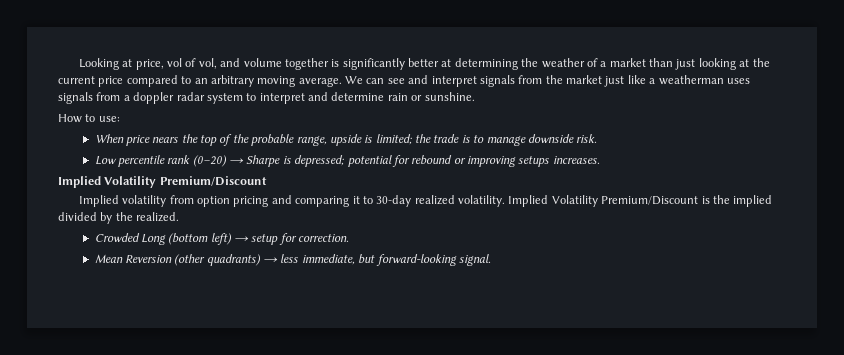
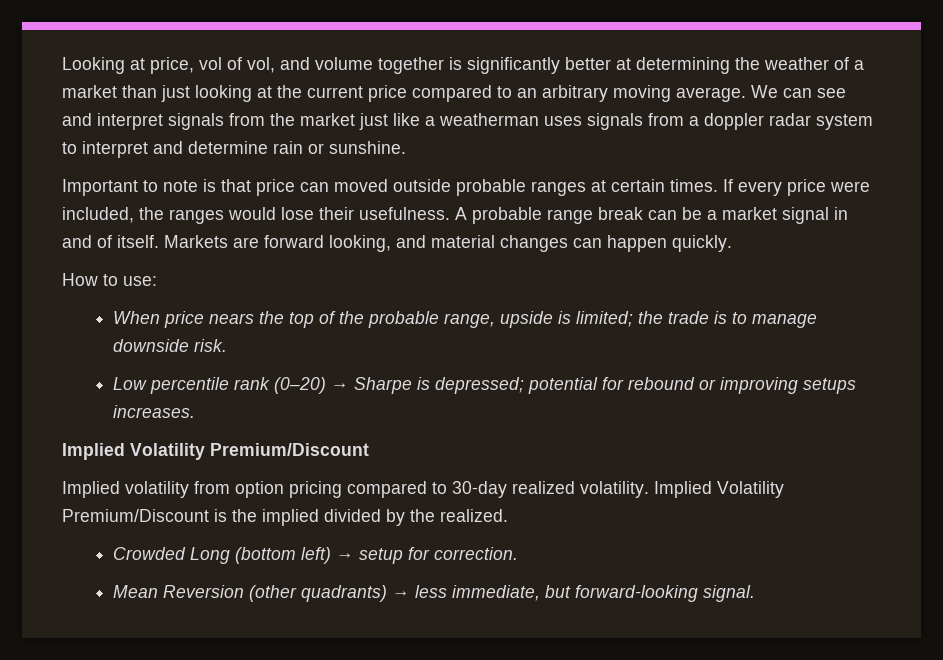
(475, 96) none -> [62,179,870,196] [62,207,848,224] [62,235,732,252] // Important to note is that price can moved outside probable ranges at certain times. If every price were included, the ranges would lose their usefulness. A probable range break can be a market signal in and of itself. Markets are forward looking, and material changes can happen quickly.
[271,195,360,207] and comparing it -> [347,481,427,498] compared

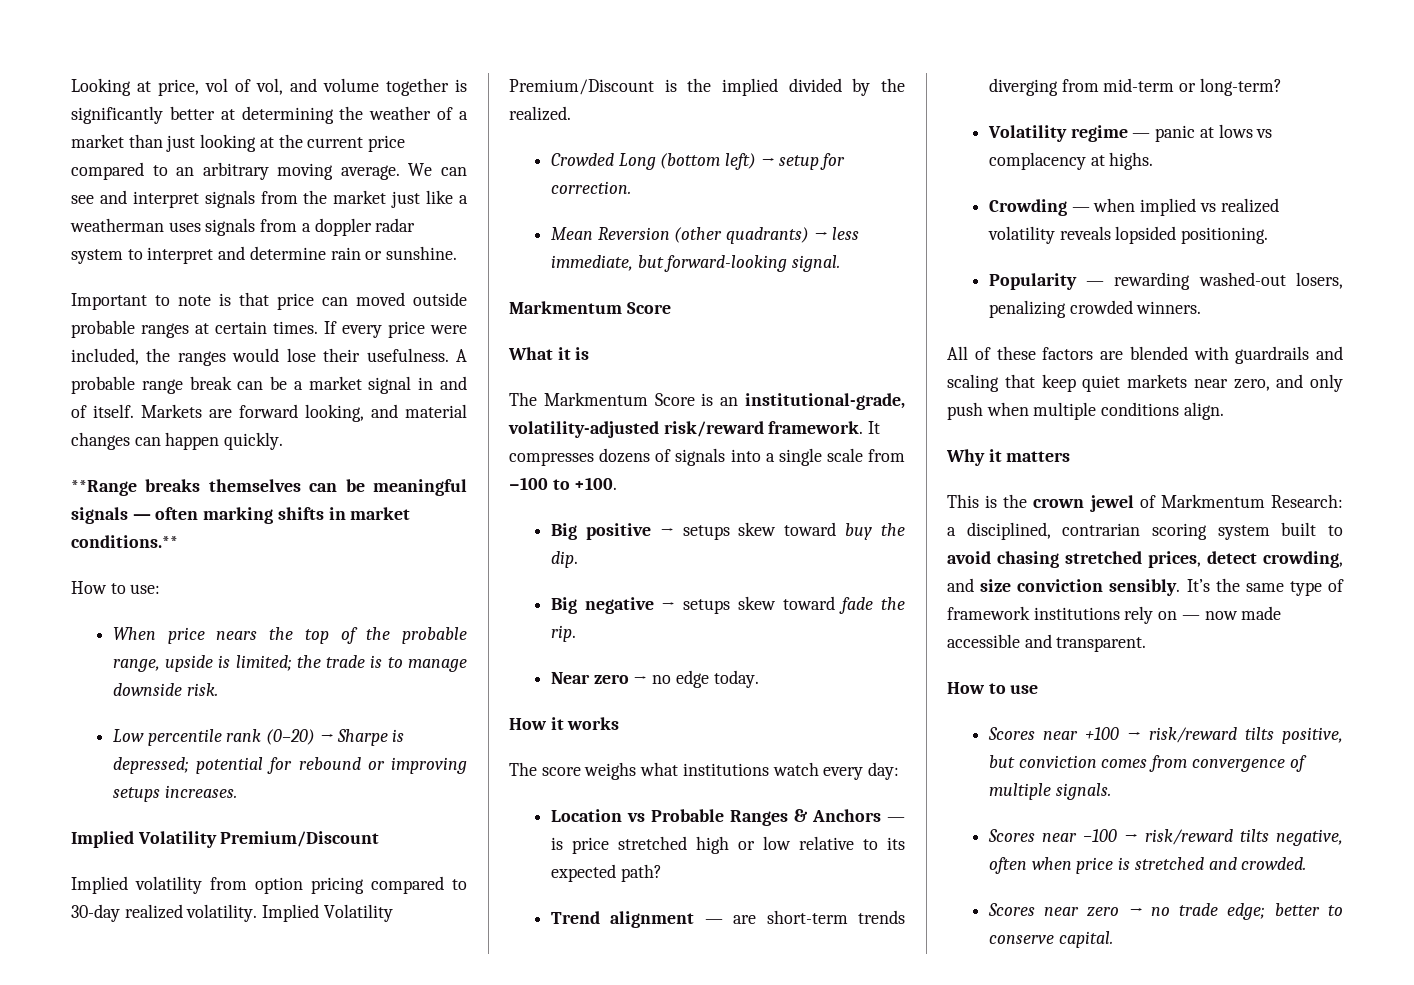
(732, 243) none -> [71,479,467,496] [71,507,411,524] [71,535,178,548] // **Range breaks themselves can be meaningful signals — often marking shifts in market conditions.**
(755, 593) none -> [509,301,671,314] [508,347,590,360] [509,392,905,410] [508,421,881,438] [509,448,905,466] [509,477,618,490] [550,522,905,540] [550,551,578,568] [550,596,905,614] [550,625,576,642] [550,670,759,688] [509,717,620,730] [509,762,900,780] [550,809,905,826] [550,836,905,854] [550,864,662,882] [550,910,905,928] [988,78,1282,96] [987,124,1273,142] [988,152,1154,170] [988,198,1279,216] [987,226,1269,244] [988,272,1343,290] [988,300,1202,318] [947,346,1343,364] [947,374,1343,392] [947,402,1224,420] [946,449,1071,466] [947,494,1343,512] [947,522,1343,540] [947,551,1343,568] [947,578,1344,596] [947,606,1282,624] [947,634,1147,652] [947,682,1039,694] [987,727,1343,744] [988,755,1307,772] [988,783,1111,800] [987,829,1343,846] [988,857,1307,874] [987,903,1343,920] [988,931,1113,948] // Markmentum Score // What it is // The Markmentum Score is an institutional-grade, volatility-adjusted risk/reward framework. It compresses dozens of signals into a single scale from −100 to +100. // Big positive → setups skew toward buy the dip. // Big negative → setups skew toward fade the rip. // Near zero → no edge today. // How it works // The score weighs what institutions watch every day: // Location vs Probable Ranges & Anchors — is price stretched high or low relative to its expected path? // Trend alignment — are short-term trends diverging from mid-term or long-term? // Volatility regime — panic at lows vs complacency at highs. // Crowding — when implied vs realized volatility reveals lopsided positioning. // Popularity — rewarding washed-out losers, penalizing crowded winners. // All of these factors are blended with guardrails and scaling that keep quiet markets near zero, and only push when multiple conditions align. // Why it matters // This is the crown jewel of Markmentum Research: a disciplined, contrarian scoring system built to avoid chasing stretched prices, detect crowding, and size conviction sensibly. It’s the same type of framework institutions rely on — now made accessible and transparent. // How to use // Scores near +100 → risk/reward tilts positive, but conviction comes from convergence of multiple signals. // Scores near −100 → risk/reward tilts negative, often when price is stretched and crowded. // Scores near zero → no trade edge; better to conserve capital.

